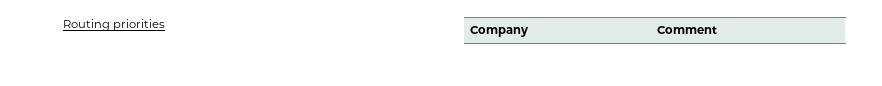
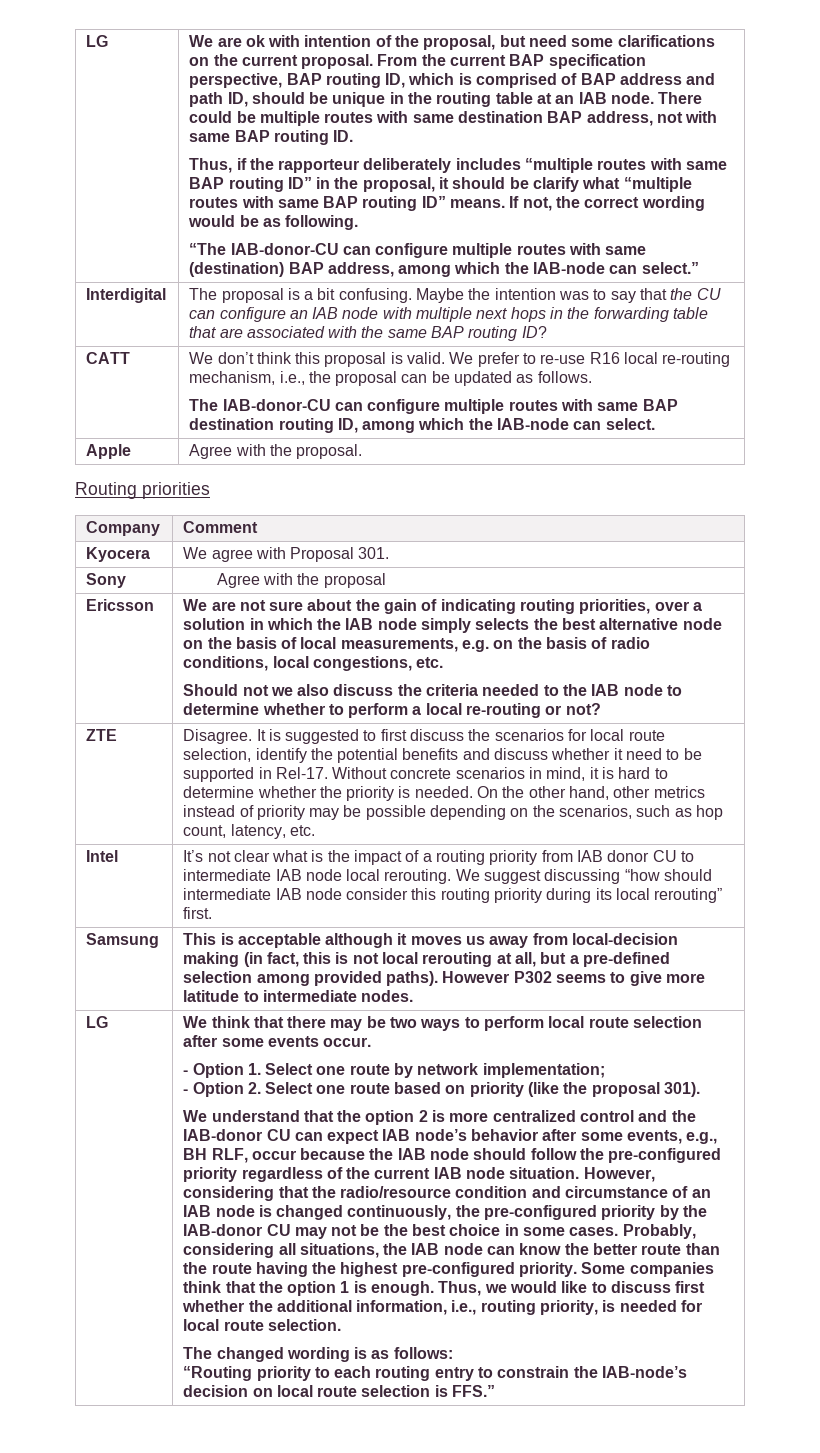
[63,19,166,31] [469,26,528,37] [656,26,717,34] Routing priorities // Company | Comment -> [86,35,109,47] [189,35,715,50] [189,54,646,69] [189,73,716,88] [189,92,703,107] [189,111,718,126] [189,130,354,145] [189,158,728,173] [189,177,692,192] [189,196,705,211] [188,215,359,230] [189,243,647,258] [189,262,699,277] [86,288,167,303] [189,288,721,303] [189,307,709,322] [189,326,547,341] [86,352,131,364] [189,352,731,367] [189,371,592,386] [189,399,678,414] [189,418,655,433] [86,444,132,459] [189,444,363,459] [75,482,210,499] [86,521,161,536] [183,521,259,533] [86,547,151,562] [183,547,390,562] [86,573,127,588] [216,573,386,588] [86,599,155,611] [183,599,703,614] [183,618,722,633] [183,637,650,652] [183,656,444,671] [183,684,683,696] [183,703,601,718] [86,729,118,741] [183,729,665,744] [183,748,702,763] [183,767,668,782] [183,786,705,801] [183,805,724,820] [183,824,315,839] [86,850,119,862] [183,850,695,865] [183,869,713,884] [183,888,723,903] [183,907,213,919] [86,933,160,948] [183,933,679,948] [183,952,671,967] [183,971,706,986] [183,990,414,1002] [86,1016,109,1028] [183,1016,703,1031] [183,1035,372,1047] [183,1063,605,1078] [183,1082,701,1097] [183,1110,696,1125] [183,1129,718,1144] [183,1148,722,1163] [183,1167,655,1182] [183,1186,711,1201] [183,1205,708,1220] [183,1224,696,1239] [183,1243,720,1258] [183,1262,714,1277] [183,1281,706,1296] [182,1300,703,1315] [183,1319,341,1331] [183,1347,453,1362] [183,1366,688,1381] [183,1385,496,1397] LG | We are ok with intention of the proposal, but need some clarifications on the current proposal. From the current BAP specification perspective, BAP routing ID, which is comprised of BAP address and path ID, should be unique in the routing table at an IAB node. There could be multiple routes with same destination BAP address, not with same BAP routing ID. // Thus, if the rapporteur deliberately includes “multiple routes with same BAP routing ID” in the proposal, it should be clarify what “multiple routes with same BAP routing ID” means. If not, the correct wording would be as following. // “The IAB-donor-CU can configure multiple routes with same (destination) BAP address, among which the IAB-node can select.” // Interdigital | The proposal is a bit confusing. Maybe the intention was to say that the CU can configure an IAB node with multiple next hops in the forwarding table that are associated with the same BAP routing ID? // CATT | We don’t think this proposal is valid. We prefer to re-use R16 local re-routing mechanism, i.e., the proposal can be updated as follows. // The IAB-donor-CU can configure multiple routes with same BAP destination routing ID, among which the IAB-node can select. // Apple | Agree with the proposal. // Routing priorities // Company | Comment // Kyocera | We agree with Proposal 301. // Sony | Agree with the proposal // Ericsson | We are not sure about the gain of indicating routing priorities, over a solution in which the IAB node simply selects the best alternative node on the basis of local measurements, e.g. on the basis of radio conditions, local congestions, etc. // Should not we also discuss the criteria needed to the IAB node to determine whether to perform a local re-routing or not? // ZTE | Disagree. It is suggested to first discuss the scenarios for local route selection, identify the potential benefits and discuss whether it need to be supported in Rel-17. Without concrete scenarios in mind, it is hard to determine whether the priority is needed. On the other hand, other metrics instead of priority may be possible depending on the scenarios, such as hop count, latency, etc. // Intel | It’s not clear what is the impact of a routing priority from IAB donor CU to intermediate IAB node local rerouting. We suggest discussing “how should intermediate IAB node consider this routing priority during its local rerouting” first. // Samsung | This is acceptable although it moves us away from local-decision making (in fact, this is not local rerouting at all, but a pre-defined selection among provided paths). However P302 seems to give more latitude to intermediate nodes. // LG | We think that there may be two ways to perform local route selection after some events occur. // - Option 1. Select one route by network implementation; // - Option 2. Select one route based on priority (like the proposal 301). // We understand that the option 2 is more centralized control and the IAB-donor CU can expect IAB node’s behavior after some events, e.g., BH RLF, occur because the IAB node should follow the pre-configured priority regardless of the current IAB node situation. However, considering that the radio/resource condition and circumstance of an IAB node is changed continuously, the pre-configured priority by the IAB-donor CU may not be the best choice in some cases. Probably, considering all situations, the IAB node can know the better route than the route having the highest pre-configured priority. Some companies think that the option 1 is enough. Thus, we would like to discuss first whether the additional information, i.e., routing priority, is needed for local route selection. // The changed wording is as follows: // “Routing priority to each routing entry to constrain the IAB-node’s decision on local route selection is FFS.”

